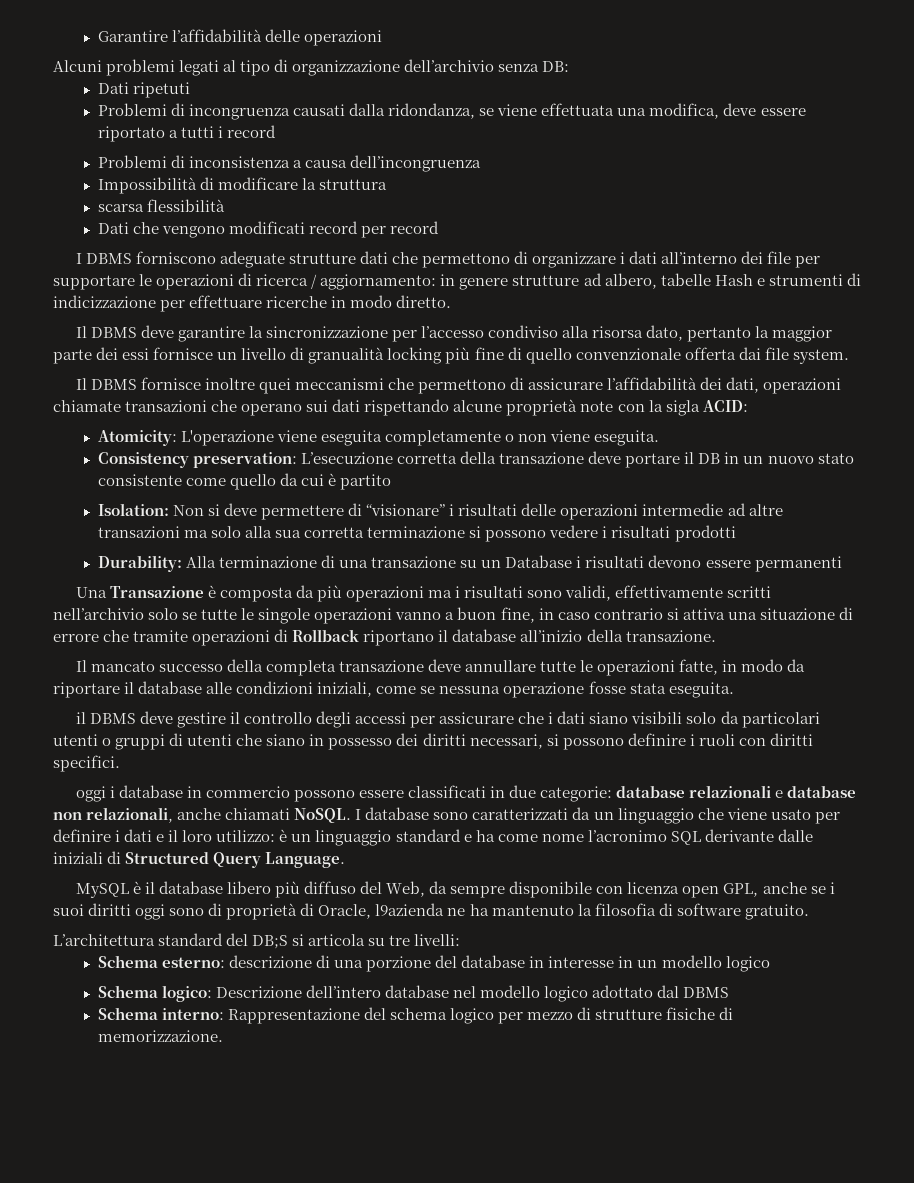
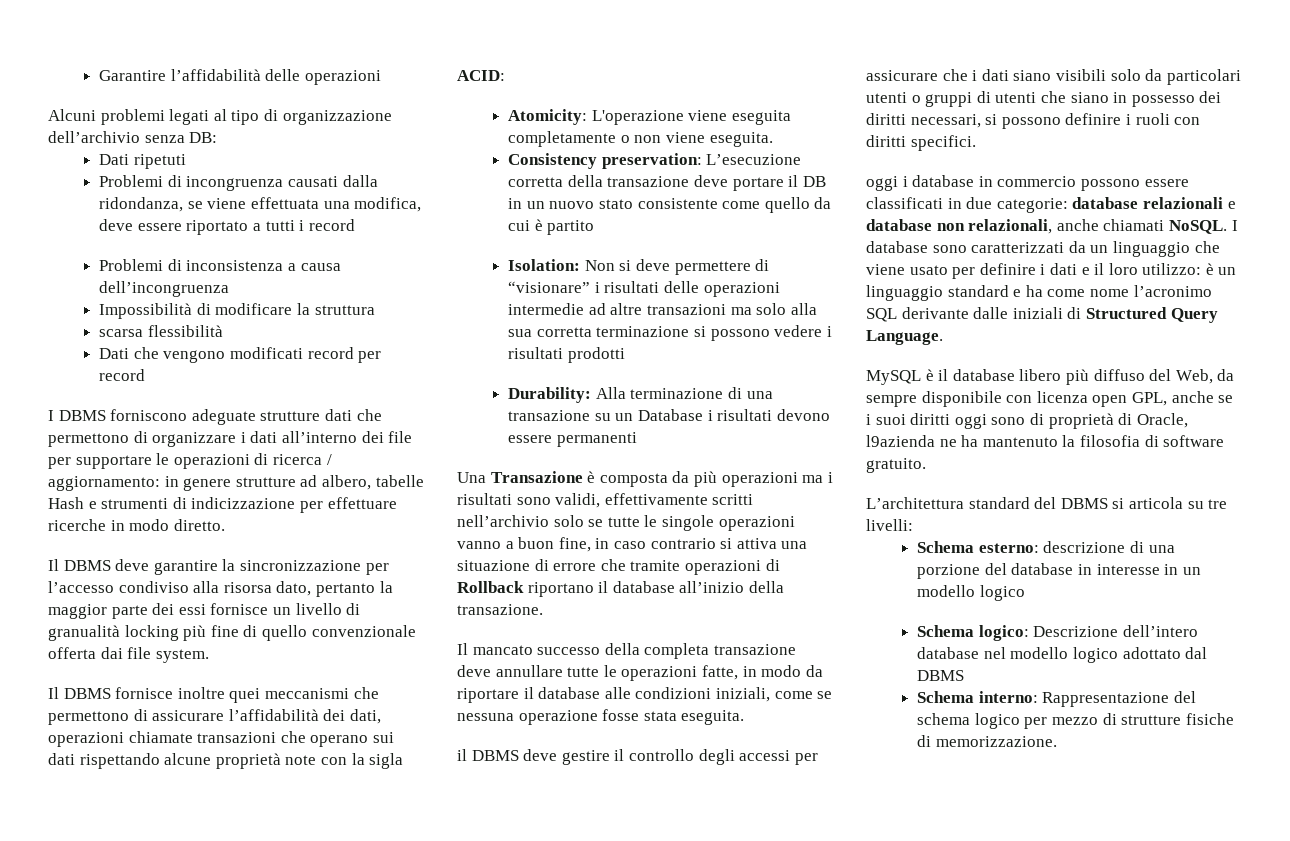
[252,935,289,949] DB;S -> [1060,498,1108,509] DBMS

